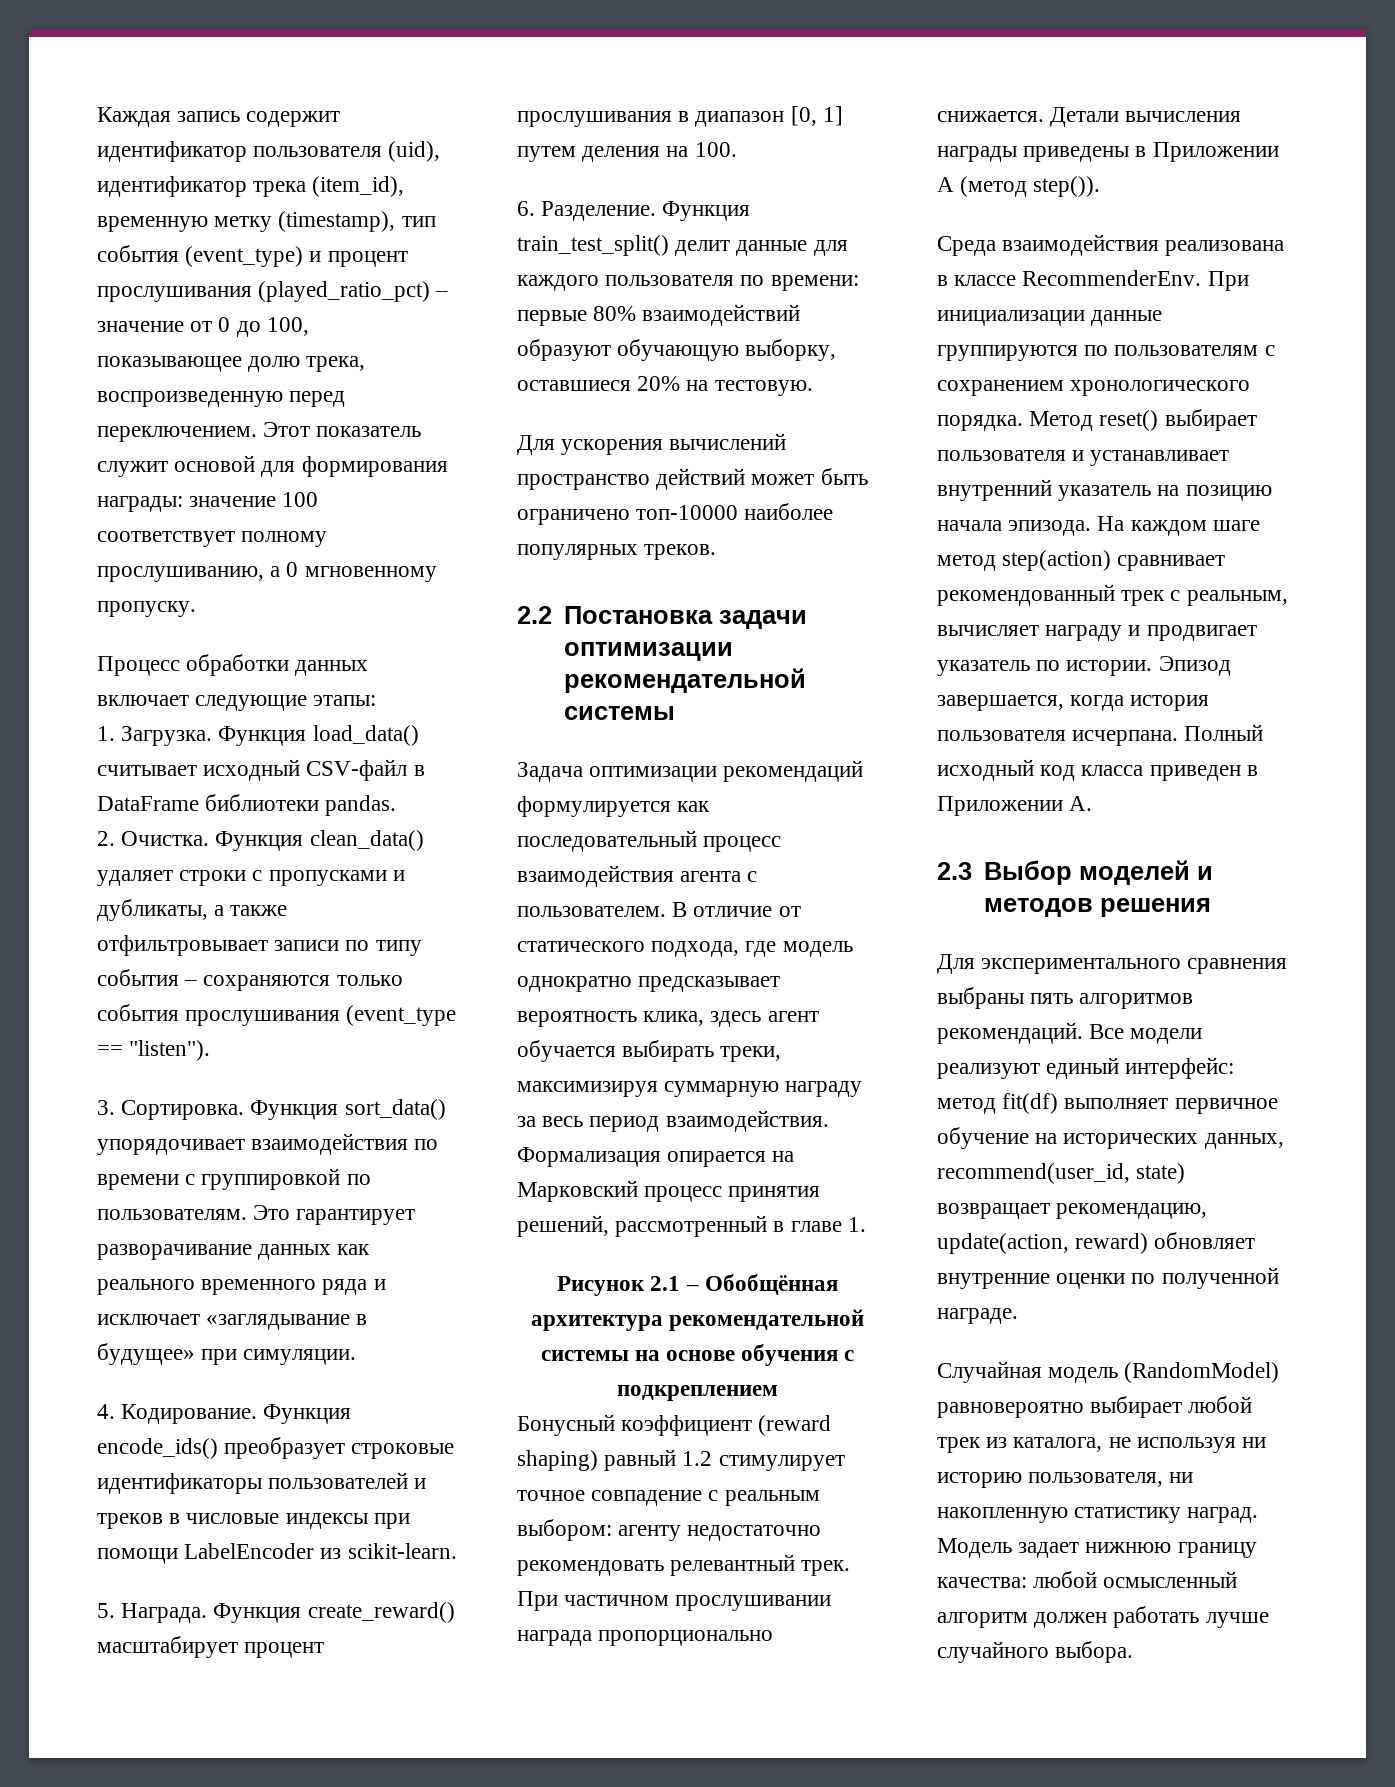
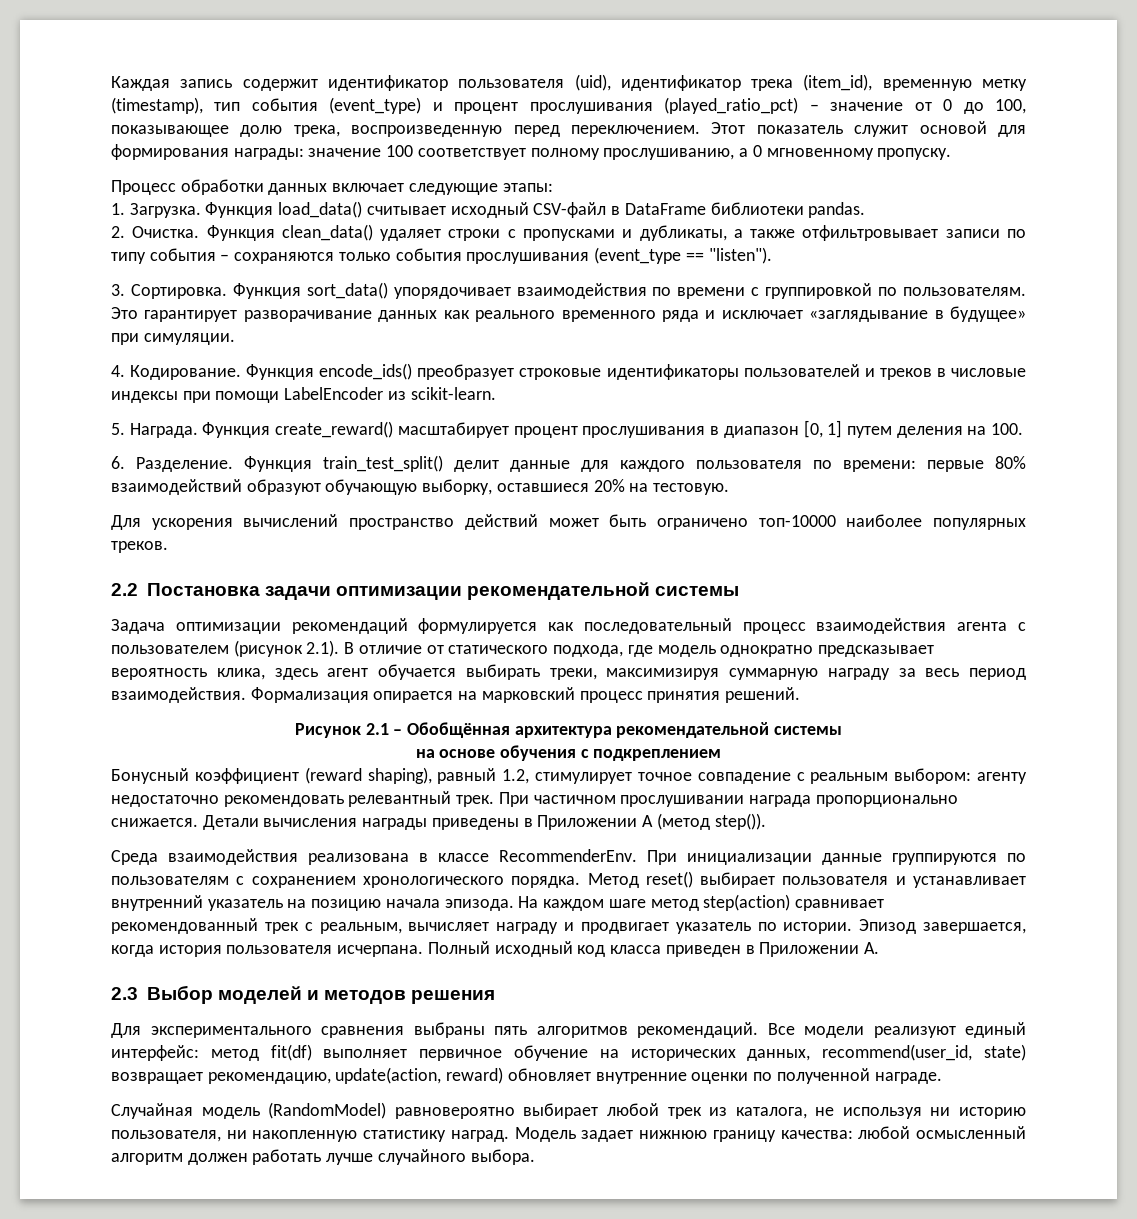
[517,906,666,917] пользователем. -> [111,640,340,657] пользователем (рисунок 2.1).
[517,1180,638,1202] Марковский -> [481,687,575,703] марковский
[517,1215,866,1237] решений, рассмотренный в главе 1. -> [725,687,801,703] решений.
(629, 1355) none -> (843, 730) //
[517,1449,713,1471] shaping) равный 1.2 -> [367,767,530,784] shaping), равный 1.2,

